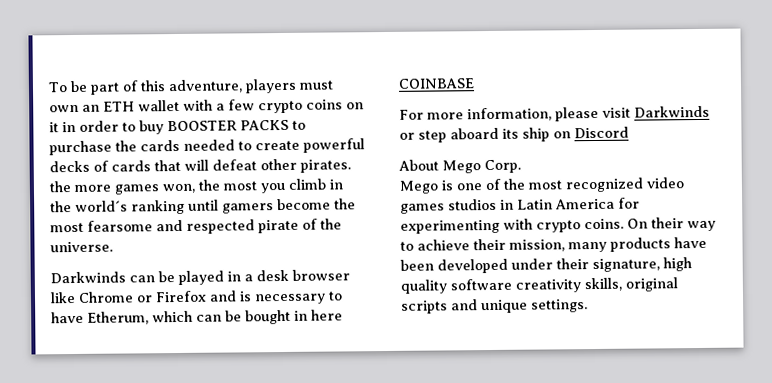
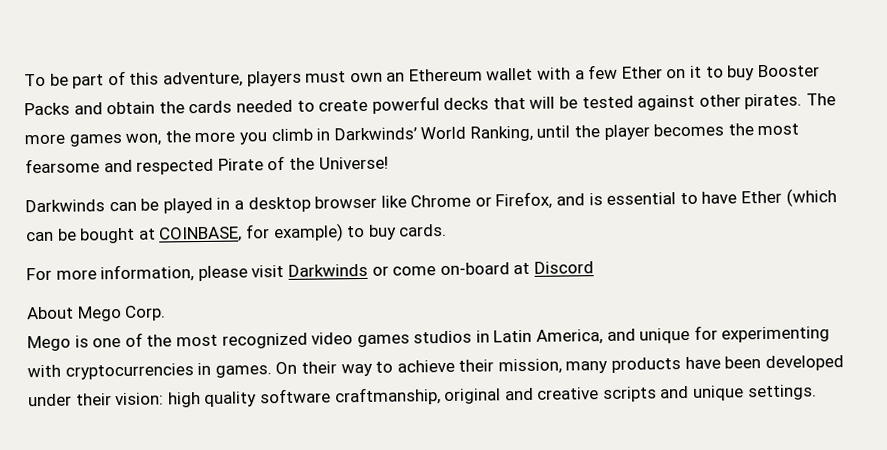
[103,101,135,112] ETH -> [408,68,483,82] Ethereum
[258,99,364,114] [49,119,306,135] [49,140,112,156] crypto coins on it in order to buy BOOSTER PACKS to purchase -> [621,64,820,81] [24,101,156,116] Ether on it to buy Booster Packs and obtain
[93,159,257,172] of cards that will defeat -> [492,94,696,111] that will be tested against
[49,181,71,193] the -> [806,93,837,106] The
[223,181,257,191] most -> [194,131,236,143] more
[50,198,331,215] the world´s ranking until gamers become -> [333,123,725,142] Darkwinds’ World Ranking, until the player becomes
[258,218,342,234] [50,241,113,253] pirate of the universe. -> [217,155,389,171] Pirate of the Universe!
[256,269,289,282] desk -> [247,196,311,213] desktop
[155,290,207,303] Firefox -> [495,191,553,210] Firefox,
[254,293,326,305] necessary -> [606,192,677,205] essential
[87,310,193,325] Etherum, which -> [741,188,837,207] Ether (which
[294,309,343,321] [398,78,475,89] in here COINBASE -> [138,223,448,243] at COINBASE, for example) to buy cards.
[418,127,571,143] step aboard its ship on -> [392,262,531,276] come on-board at
[555,197,640,210] [400,218,624,234] America for experimenting with crypto coins. -> [536,325,831,345] [27,362,272,380] America, and unique for experimenting with cryptocurrencies in games.
[592,258,660,273] signature, -> [115,392,165,406] vision:
[515,277,678,293] creativity skills, original -> [334,387,600,406] craftmanship, original and creative

